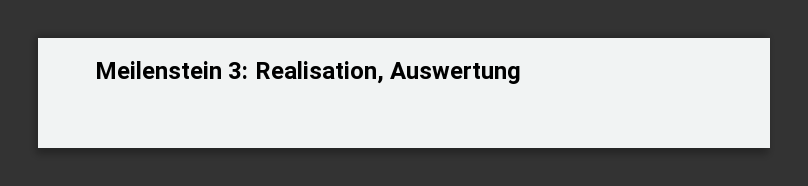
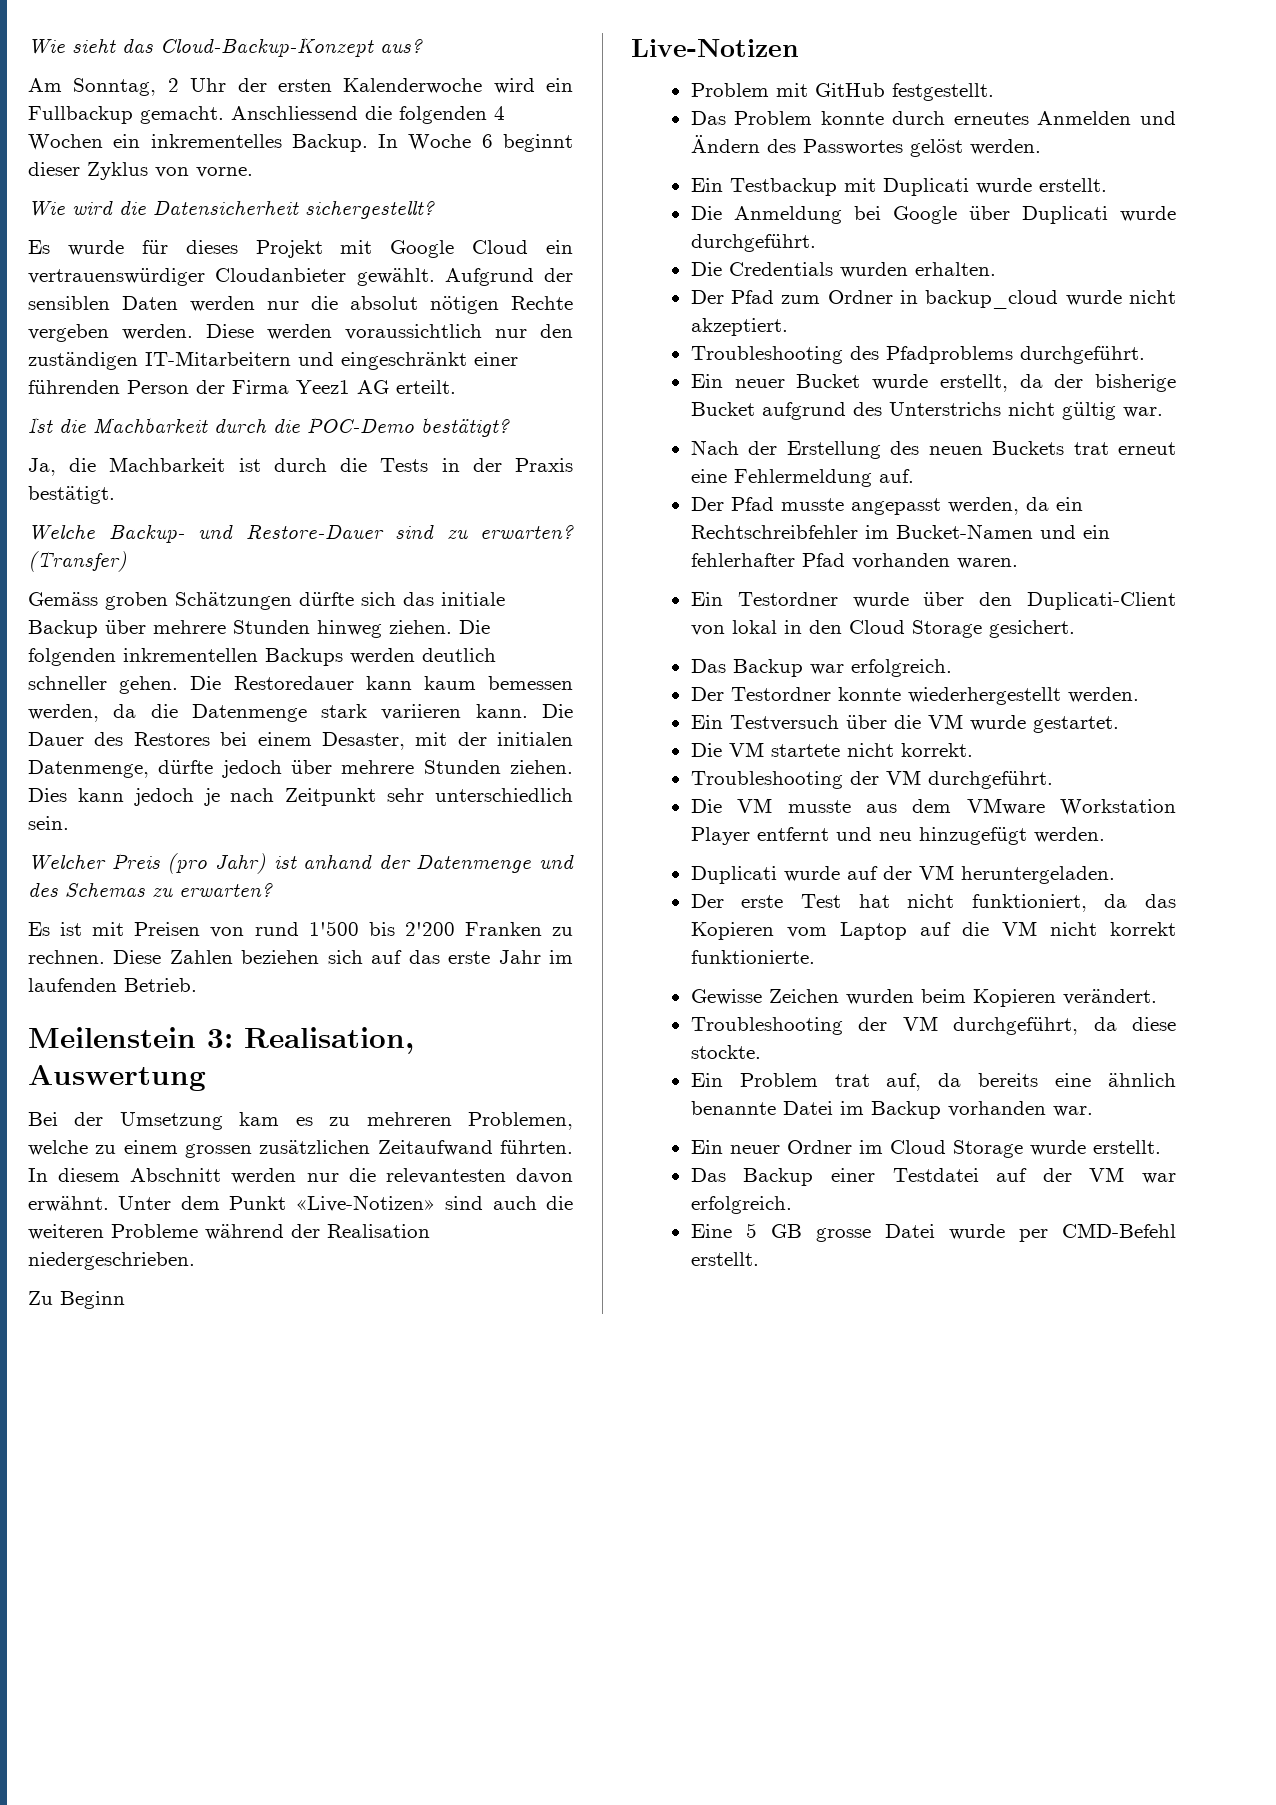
[95,61,522,84] Meilenstein 3: Realisation, Auswertung -> [28,37,423,57] [28,78,573,96] [28,106,505,124] [28,134,573,152] [28,162,253,180] [28,200,435,219] [28,240,573,258] [28,268,573,286] [28,296,573,314] [28,324,573,342] [28,351,518,370] [28,380,456,394] [28,417,510,437] [28,457,573,476] [28,486,115,504] [28,524,574,543] [28,551,127,572] [28,592,505,610] [28,620,490,638] [28,648,496,666] [28,676,573,694] [28,704,573,722] [28,732,573,750] [28,760,573,778] [28,788,573,806] [28,816,69,830] [28,853,574,874] [28,882,273,897] [28,921,574,938] [28,950,574,964] [28,978,197,992] [28,1027,414,1054] [28,1065,206,1091] [28,1112,573,1130] [28,1140,573,1158] [28,1168,574,1184] [28,1195,573,1212] [28,1224,430,1240] [28,1252,195,1270] [28,1291,125,1309] [631,39,799,57] [690,83,994,101] [690,111,1176,125] [690,135,1041,157] [690,178,1107,196] [690,206,1176,224] [690,234,816,252] [690,262,996,278] [690,290,1176,309] [690,318,788,336] [690,346,1145,364] [690,374,1176,392] [690,402,1163,420] [690,440,1176,459] [690,469,914,487] [690,497,1083,515] [690,524,1110,539] [690,553,1018,569] [690,592,1176,610] [690,620,1075,638] [690,659,952,677] [690,687,1139,705] [690,714,1119,733] [690,742,973,757] [690,770,1053,789] [690,798,1176,815] [690,827,1105,845] [690,865,1115,884] [690,894,1176,912] [690,921,1176,940] [690,950,815,964] [690,989,1157,1007] [690,1016,1176,1035] [690,1045,761,1059] [690,1073,1176,1091] [690,1101,1093,1119] [690,1140,1161,1158] [690,1167,1176,1186] [690,1196,792,1214] [690,1223,1176,1242] [690,1252,759,1266] Wie sieht das Cloud-Backup-Konzept aus? // Am Sonntag, 2 Uhr der ersten Kalenderwoche wird ein Fullbackup gemacht. Anschliessend die folgenden 4 Wochen ein inkrementelles Backup. In Woche 6 beginnt dieser Zyklus von vorne. // Wie wird die Datensicherheit sichergestellt? // Es wurde für dieses Projekt mit Google Cloud ein vertrauenswürdiger Cloudanbieter gewählt. Aufgrund der sensiblen Daten werden nur die absolut nötigen Rechte vergeben werden. Diese werden voraussichtlich nur den zuständigen IT-Mitarbeitern und eingeschränkt einer führenden Person der Firma Yeez1 AG erteilt. // Ist die Machbarkeit durch die POC-Demo bestätigt? // Ja, die Machbarkeit ist durch die Tests in der Praxis bestätigt. // Welche Backup- und Restore-Dauer sind zu erwarten? (Transfer) // Gemäss groben Schätzungen dürfte sich das initiale Backup über mehrere Stunden hinweg ziehen. Die folgenden inkrementellen Backups werden deutlich schneller gehen. Die Restoredauer kann kaum bemessen werden, da die Datenmenge stark variieren kann. Die Dauer des Restores bei einem Desaster, mit der initialen Datenmenge, dürfte jedoch über mehrere Stunden ziehen. Dies kann jedoch je nach Zeitpunkt sehr unterschiedlich sein. // Welcher Preis (pro Jahr) ist anhand der Datenmenge und des Schemas zu erwarten? // Es ist mit Preisen von rund 1'500 bis 2'200 Franken zu rechnen. Diese Zahlen beziehen sich auf das erste Jahr im laufenden Betrieb. // Meilenstein 3: Realisation, Auswertung // Bei der Umsetzung kam es zu mehreren Problemen, welche zu einem grossen zusätzlichen Zeitaufwand führten. In diesem Abschnitt werden nur die relevantesten davon erwähnt. Unter dem Punkt «Live-Notizen» sind auch die weiteren Probleme während der Realisation niedergeschrieben. // Zu Beginn // Live-Notizen // Problem mit GitHub festgestellt. // Das Problem konnte durch erneutes Anmelden und Ändern des Passwortes gelöst werden. // Ein Testbackup mit Duplicati wurde erstellt. // Die Anmeldung bei Google über Duplicati wurde durchgeführt. // Die Credentials wurden erhalten. // Der Pfad zum Ordner in backup_cloud wurde nicht akzeptiert. // Troubleshooting des Pfadproblems durchgeführt. // Ein neuer Bucket wurde erstellt, da der bisherige Bucket aufgrund des Unterstrichs nicht gültig war. // Nach der Erstellung des neuen Buckets trat erneut eine Fehlermeldung auf. // Der Pfad musste angepasst werden, da ein Rechtschreibfehler im Bucket-Namen und ein fehlerhafter Pfad vorhanden waren. // Ein Testordner wurde über den Duplicati-Client von lokal in den Cloud Storage gesichert. // Das Backup war erfolgreich. // Der Testordner konnte wiederhergestellt werden. // Ein Testversuch über die VM wurde gestartet. // Die VM startete nicht korrekt. // Troubleshooting der VM durchgeführt. // Die VM musste aus dem VMware Workstation Player entfernt und neu hinzugefügt werden. // Duplicati wurde auf der VM heruntergeladen. // Der erste Test hat nicht funktioniert, da das Kopieren vom Laptop auf die VM nicht korrekt funktionierte. // Gewisse Zeichen wurden beim Kopieren verändert. // Troubleshooting der VM durchgeführt, da diese stockte. // Ein Problem trat auf, da bereits eine ähnlich benannte Datei im Backup vorhanden war. // Ein neuer Ordner im Cloud Storage wurde erstellt. // Das Backup einer Testdatei auf der VM war erfolgreich. // Eine 5 GB grosse Datei wurde per CMD-Befehl erstellt.

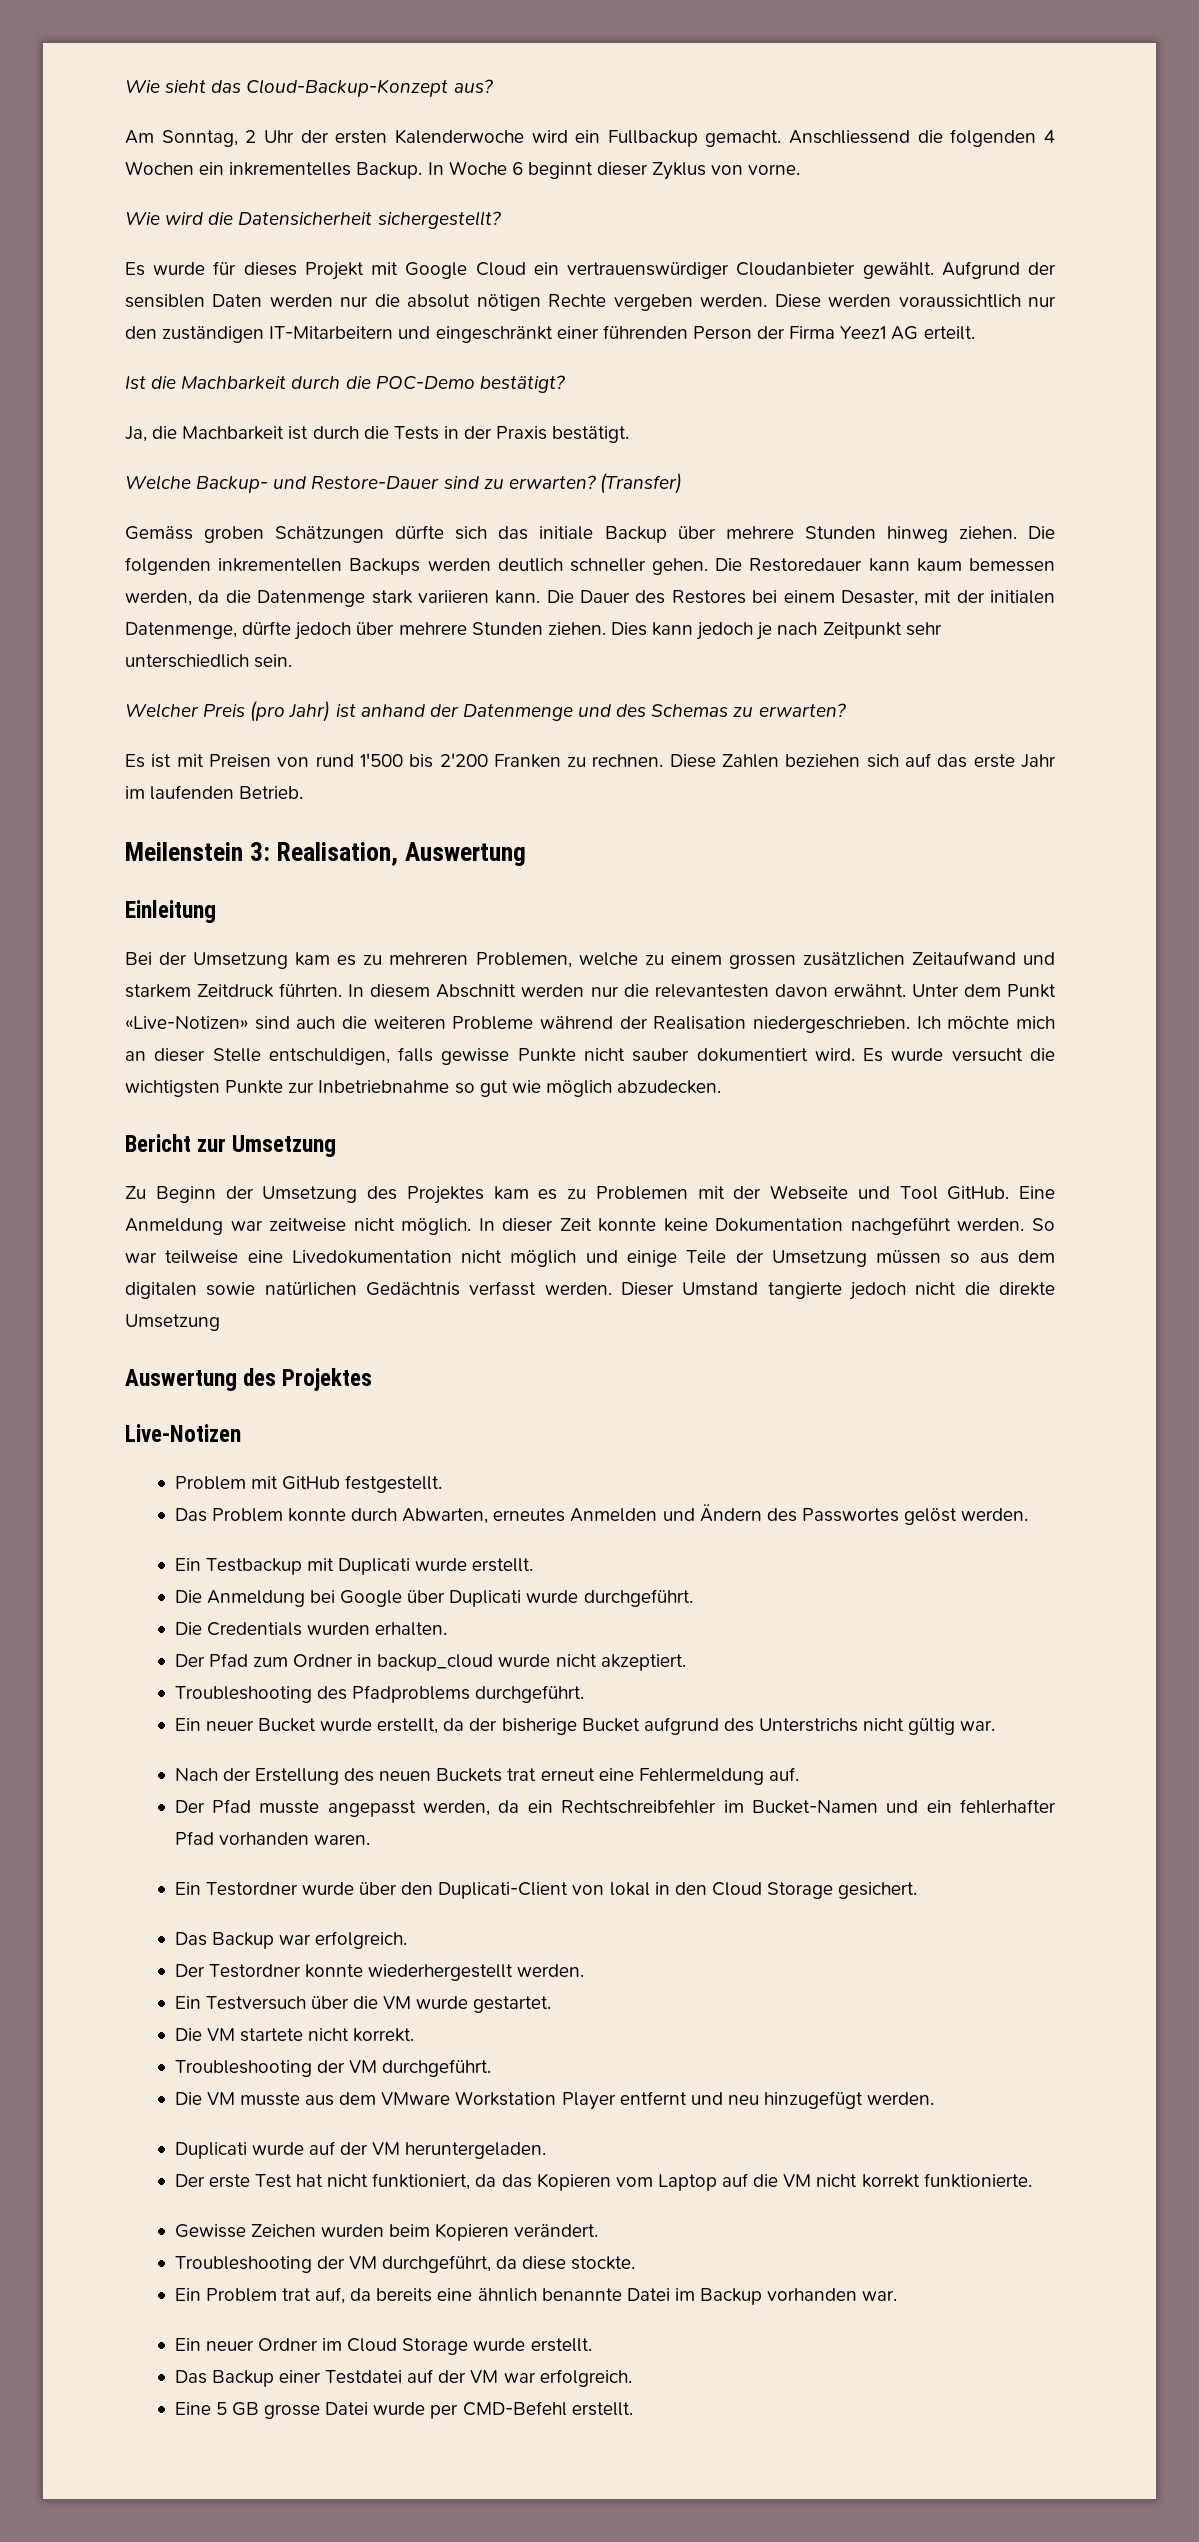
(206, 1078) none -> [125,900,216,923] // Einleitung
(493, 1148) none -> [1022,952,1055,965] [125,984,275,998] und starkem Zeitdruck
[28,1291,125,1309] // Zu Beginn -> [916,1016,1055,1029] [125,1047,1056,1065] [125,1080,722,1097] [125,1134,337,1157] [125,1185,1055,1204] [125,1217,1055,1235] [125,1250,1056,1267] [125,1281,1056,1300] [125,1314,220,1331] [125,1368,373,1391] Ich möchte mich an dieser Stelle entschuldigen, falls gewisse Punkte nicht sauber dokumentiert wird. Es wurde versucht die wichtigsten Punkte zur Inbetriebnahme so gut wie möglich abzudecken. // Bericht zur Umsetzung // Zu Beginn der Umsetzung des Projektes kam es zu Problemen mit der Webseite und Tool GitHub. Eine Anmeldung war zeitweise nicht möglich. In dieser Zeit konnte keine Dokumentation nachgeführt werden. So war teilweise eine Livedokumentation nicht möglich und einige Teile der Umsetzung müssen so aus dem digitalen sowie natürlichen Gedächtnis verfasst werden. Dieser Umstand tangierte jedoch nicht die direkte Umsetzung // Auswertung des Projektes
(946, 118) none -> [402,1508,489,1524] Abwarten,

